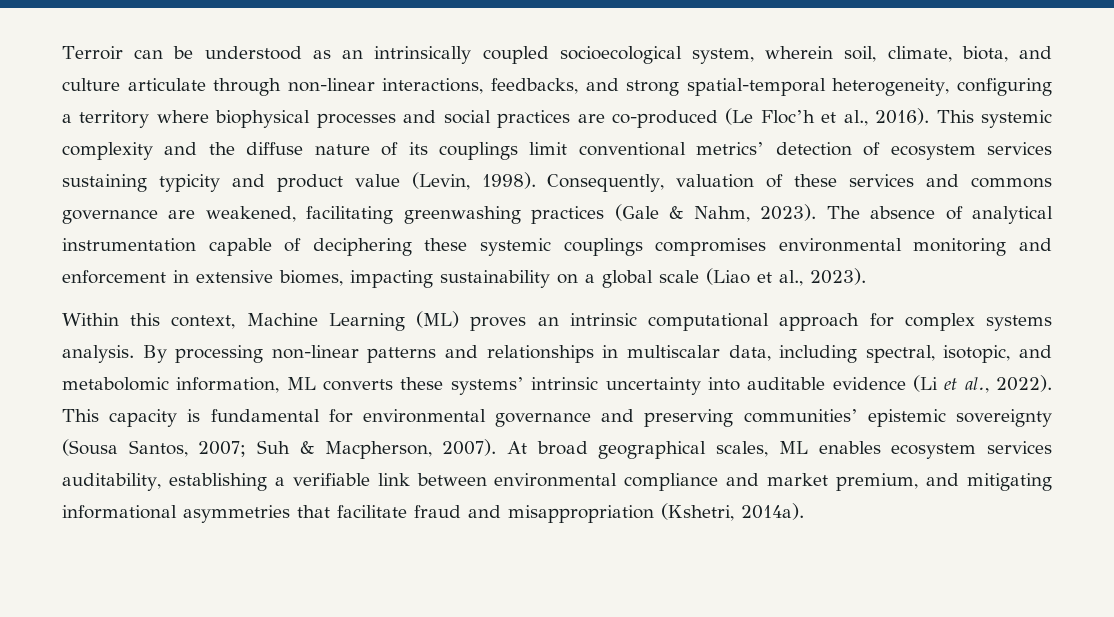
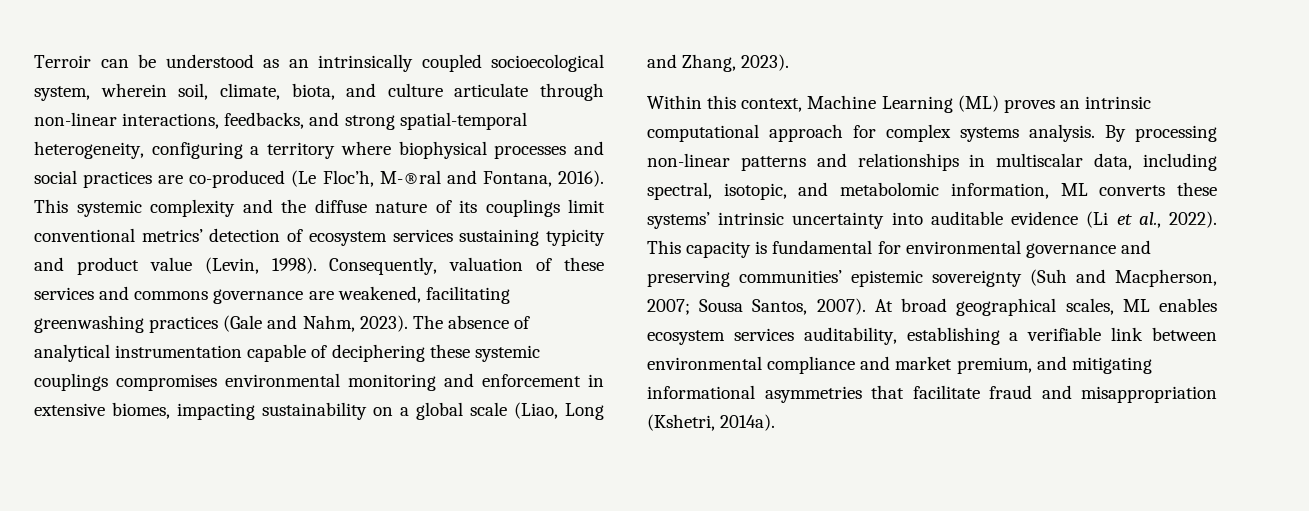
[760,110,868,126] Floc’h et al., -> [322,170,552,187] Floc’h, M-®ral and Fontana,
[669,206,684,219] & -> [267,315,298,329] and
[706,268,803,286] (Liao et al., -> [514,402,604,420] [647,54,737,72] (Liao, Long and Zhang,
[62,439,432,459] (Sousa Santos, 2007; Suh & Macpherson, -> [1030,269,1217,287] [647,299,808,315] (Suh and Macpherson, 2007; Sousa Santos,

